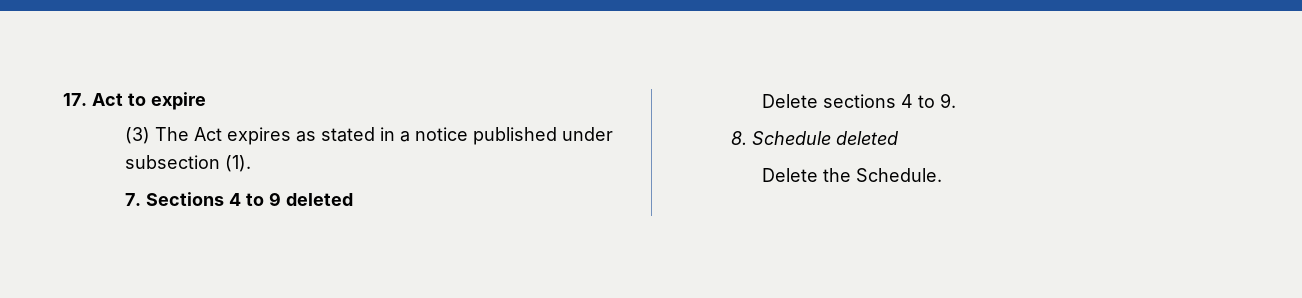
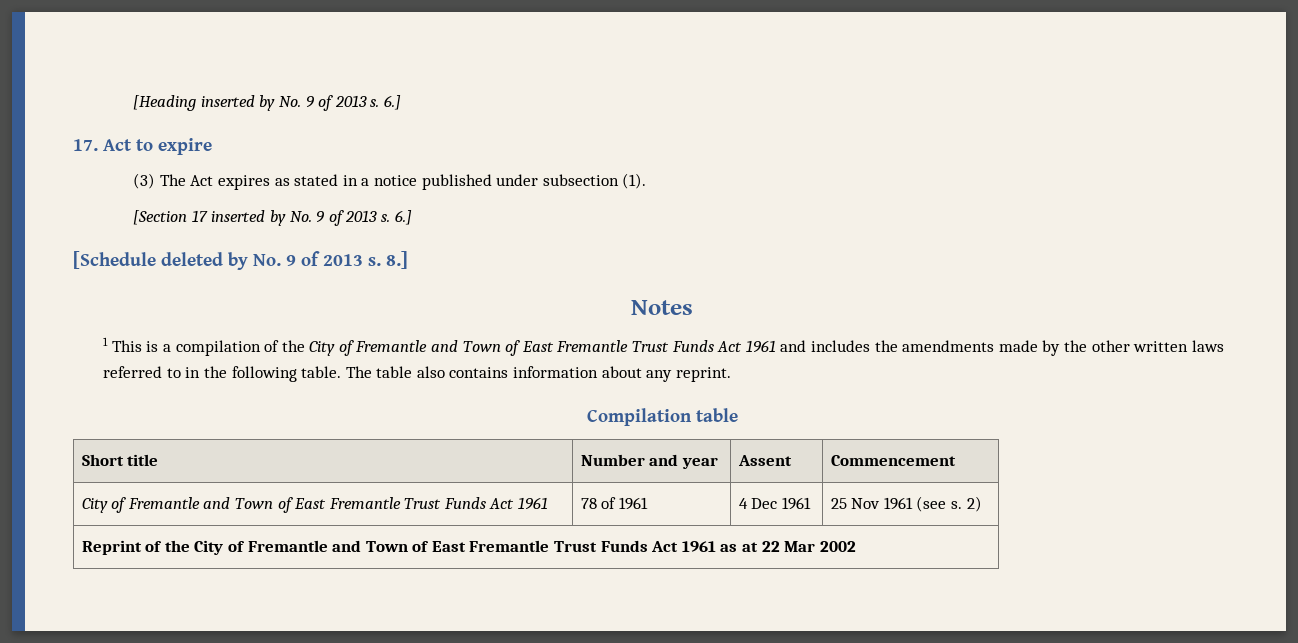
(63, 99) none -> [133,95,402,111] [Heading inserted by No. 9 of 2013 s. 6.] //
[124,192,353,206] [761,93,956,108] [730,131,898,145] [761,168,942,182] 7. Sections 4 to 9 deleted // Delete sections 4 to 9. // 8. Schedule deleted // Delete the Schedule. -> [133,210,412,226] [73,251,408,270] [631,300,693,315] [103,337,1224,356] [103,366,731,382] [586,408,738,426] [81,454,159,466] [580,454,718,469] [737,455,792,466] [830,455,956,466] [81,497,549,513] [580,497,648,510] [738,497,811,510] [830,496,982,512] [81,540,856,555] [Section 17 inserted by No. 9 of 2013 s. 6.] // [Schedule deleted by No. 9 of 2013 s. 8.] // Notes // 1 This is a compilation of the City of Fremantle and Town of East Fremantle Trust Funds Act 1961 and includes the amendments made by the other written laws referred to in the following table. The table also contains information about any reprint. // Compilation table // Short title | Number and year | Assent | Commencement // City of Fremantle and Town of East Fremantle Trust Funds Act 1961 | 78 of 1961 | 4 Dec 1961 | 25 Nov 1961 (see s. 2) // Reprint of the City of Fremantle and Town of East Fremantle Trust Funds Act 1961 as at 22 Mar 2002

